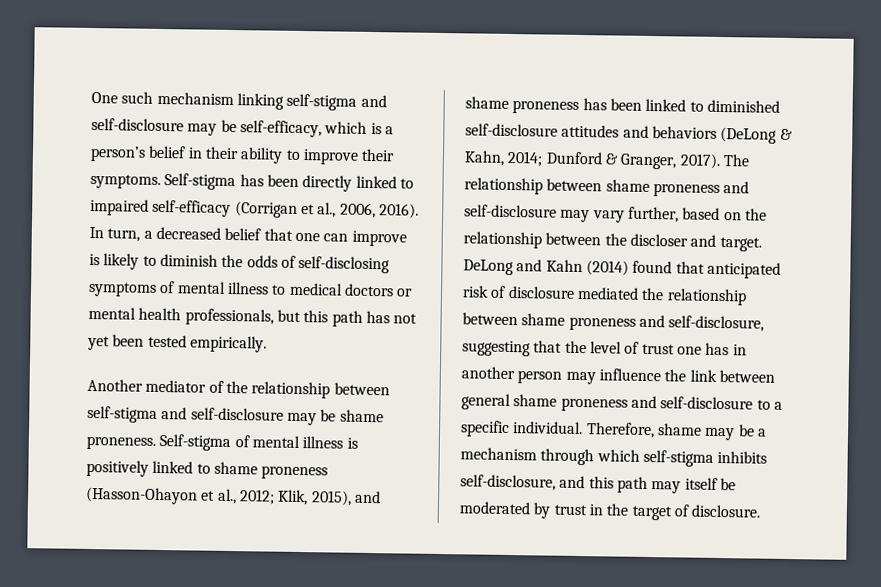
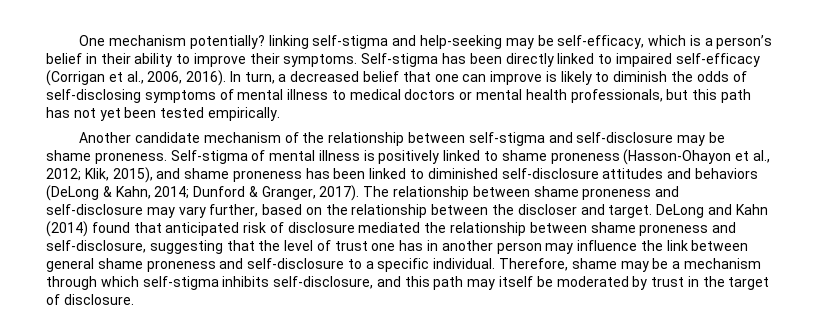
[121,91,234,106] such mechanism -> [109,35,265,49] mechanism potentially?
[91,117,184,132] self-disclosure -> [420,35,503,49] help-seeking
[145,379,207,393] mediator -> [135,132,281,143] candidate mechanism

